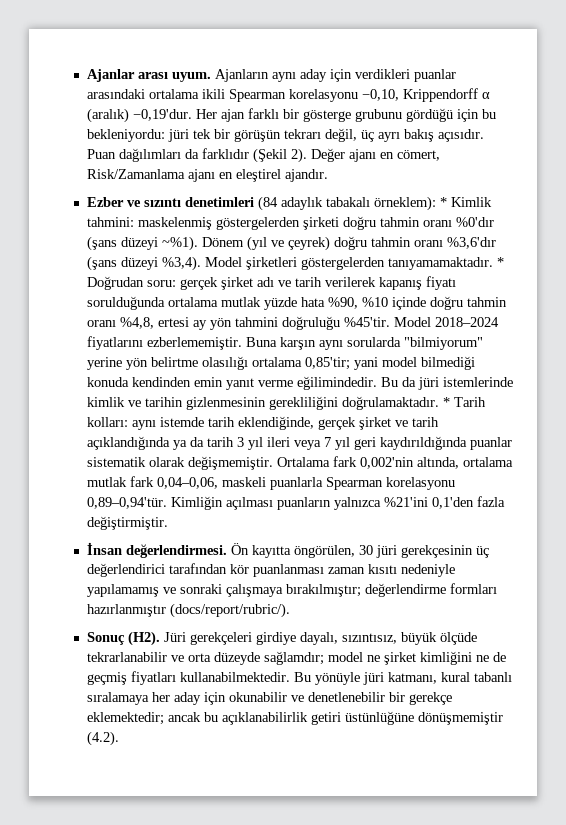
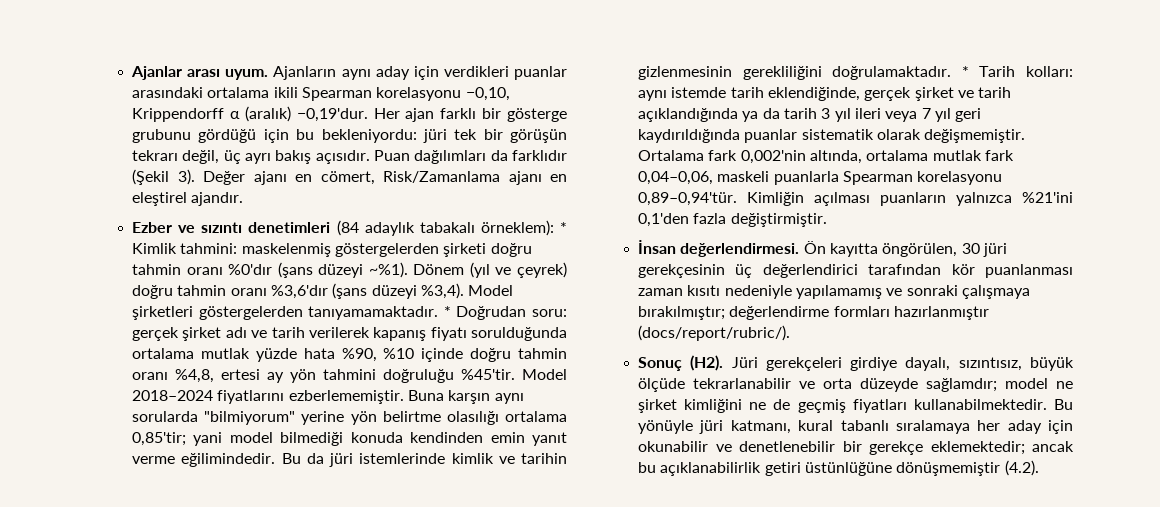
[291,148,308,163] 2). -> [177,169,195,185] 3).

